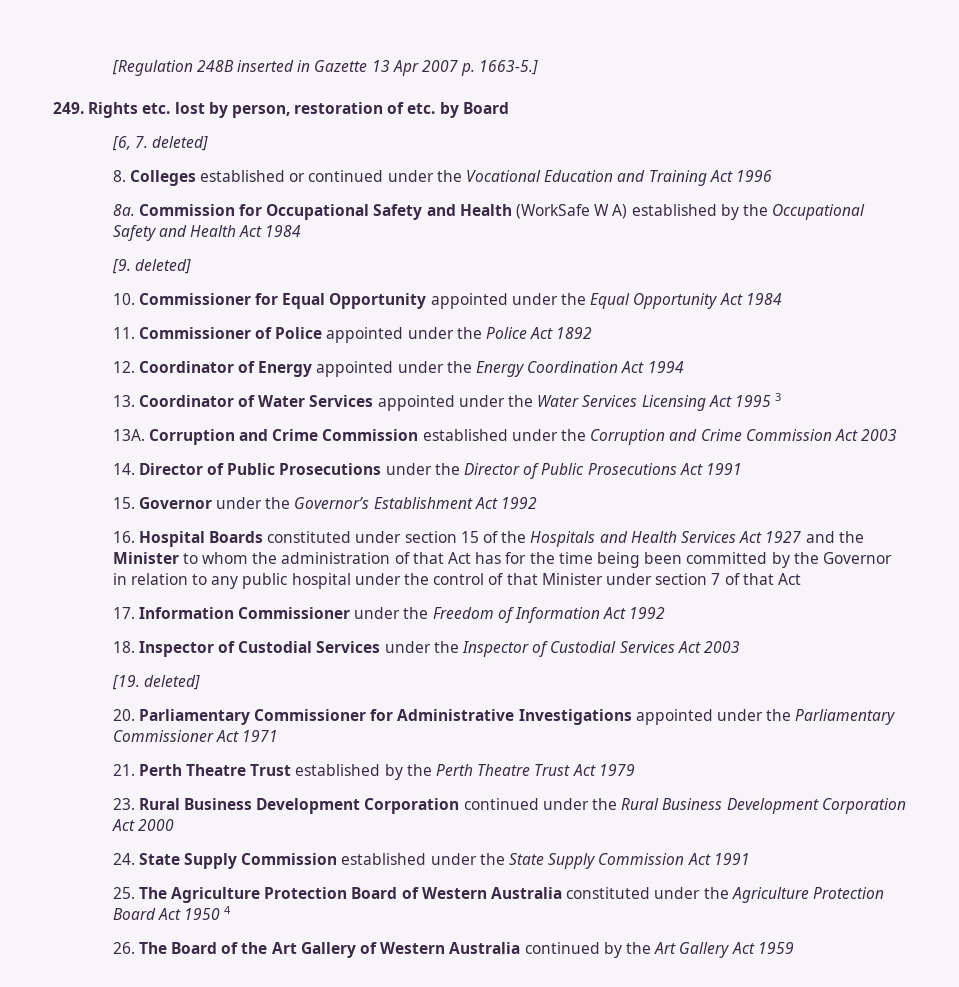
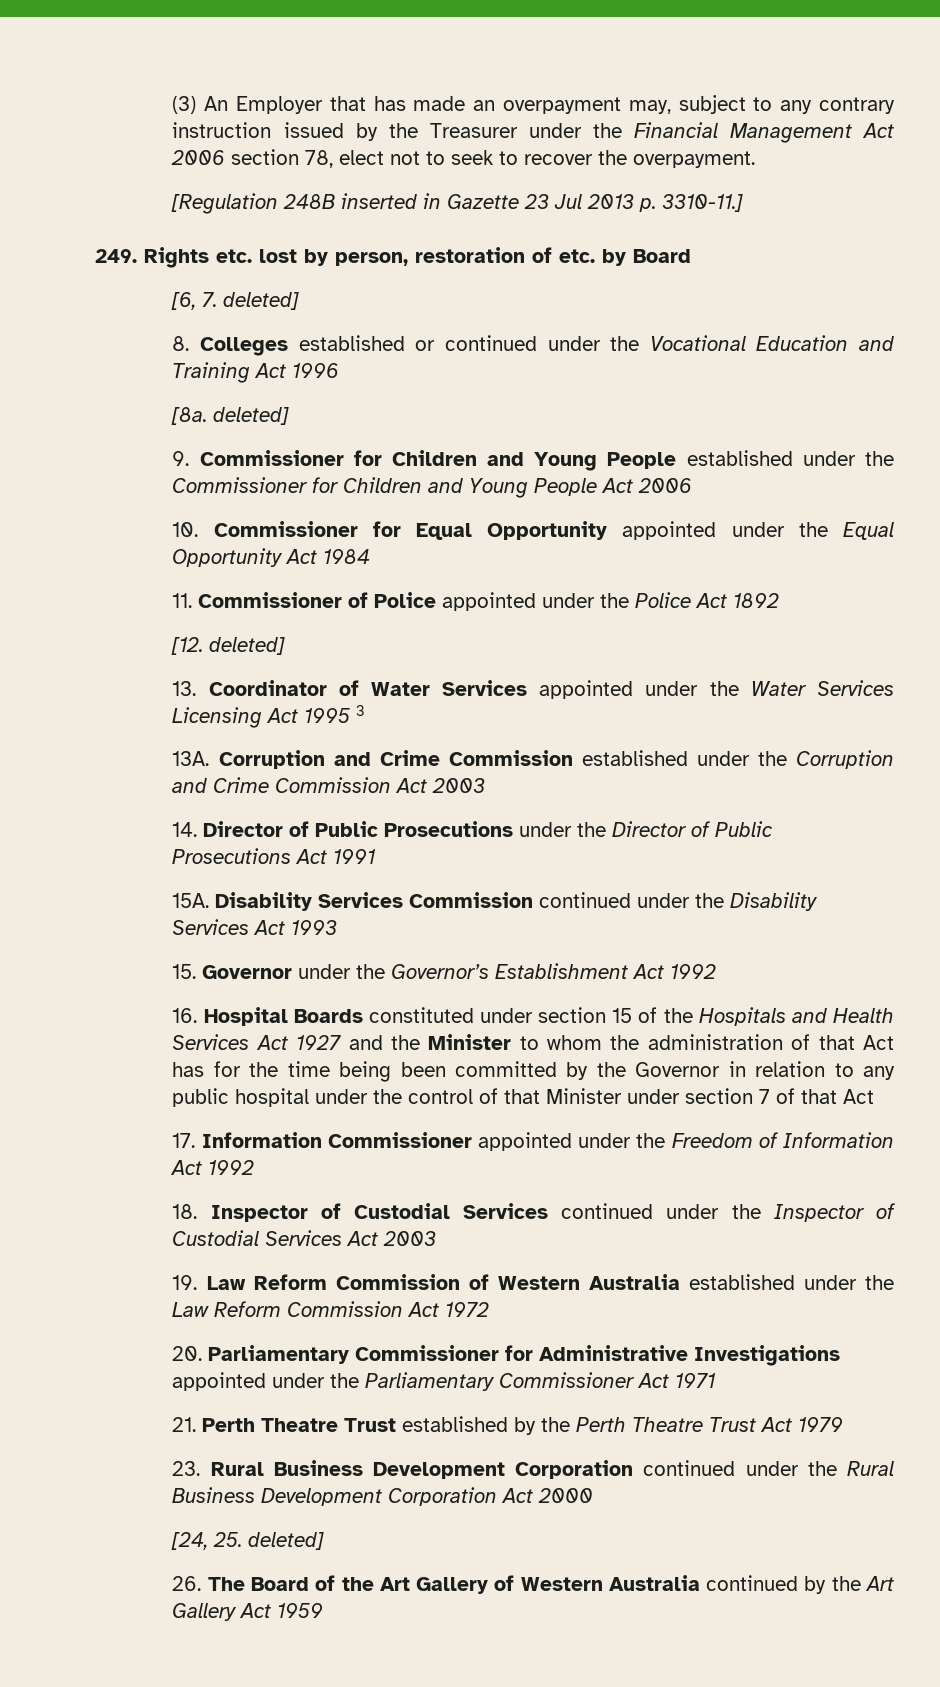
(111, 68) none -> [172,95,896,114] [172,122,895,143] [171,149,756,168] (3) An Employer that has made an overpayment may, subject to any contrary instruction issued by the Treasurer under the Financial Management Act 2006 section 78, elect not to seek to recover the overpayment. //
[371,60,539,76] 13 Apr 2007 p. 1663-5.] -> [524,194,744,212] 23 Jul 2013 p. 3310-11.]
[112,204,866,220] [112,225,302,241] [111,259,191,274] 8a. Commission for Occupational Safety and Health (WorkSafe W A) established by the Occupational Safety and Health Act 1984 // [9. deleted] -> [171,407,290,425] [172,450,894,471] [172,477,693,498] [8a. deleted] // 9. Commissioner for Children and Young People established under the Commissioner for Children and Young People Act 2006
[112,361,684,377] 12. Coordinator of Energy appointed under the Energy Coordination Act 1994 -> [171,637,286,655] [12. deleted]
(742, 469) none -> [172,892,819,911] [172,919,338,935] // 15A. Disability Services Commission continued under the Disability Services Act 1993
(351, 613) none -> [478,1132,573,1151] appointed
(381, 647) none -> [561,1203,654,1219] continued
[111,675,200,690] [19. deleted] -> [172,1274,895,1290] [172,1301,490,1317] 19. Law Reform Commission of Western Australia established under the Law Reform Commission Act 1972
[112,853,750,869] [112,887,884,903] [112,906,232,920] 24. State Supply Commission established under the State Supply Commission Act 1991 // 25. The Agriculture Protection Board of Western Australia constituted under the Agriculture Protection Board Act 1950 4 -> [171,1532,325,1550] [24, 25. deleted]

